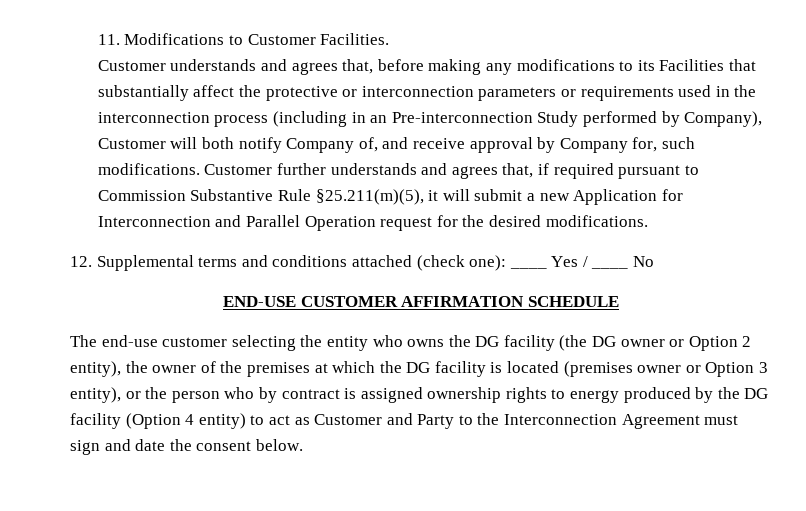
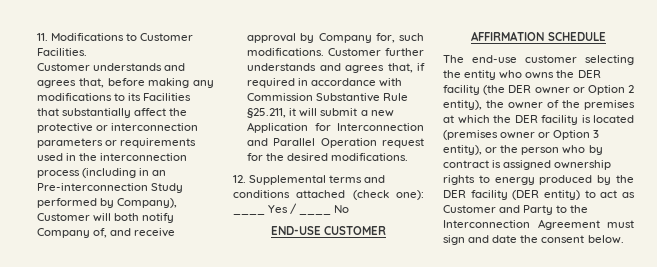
[618,165,699,179] pursuant to -> [298,78,403,87] in accordance with
[315,189,424,205] §25.211(m)(5), -> [247,108,287,118] §25.211,
[475,336,500,347] DG -> [577,70,601,78] DER
[592,336,617,347] DG -> [508,85,532,93] DER
[406,362,431,373] DG -> [514,115,538,123] DER
[744,388,769,399] [70,413,195,429] DG facility (Option 4 -> [443,190,540,200] DER facility (DER

